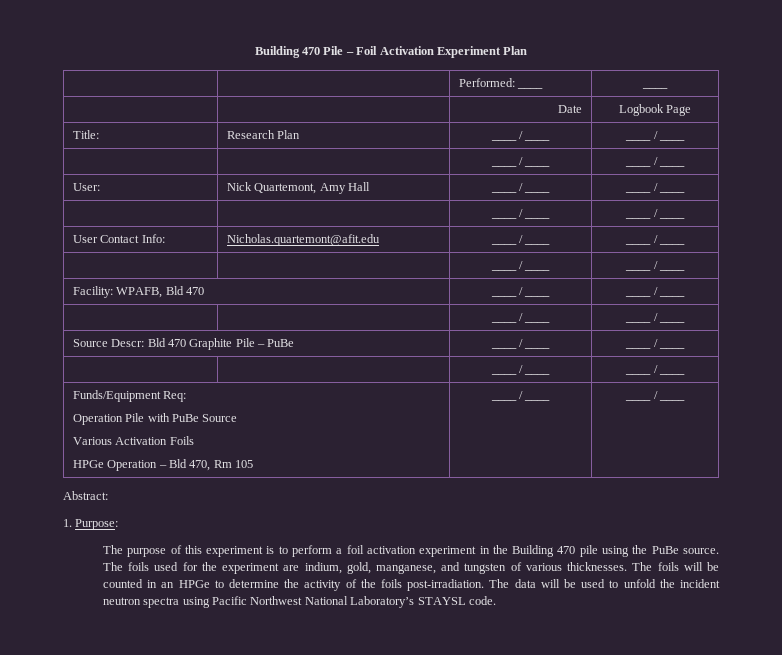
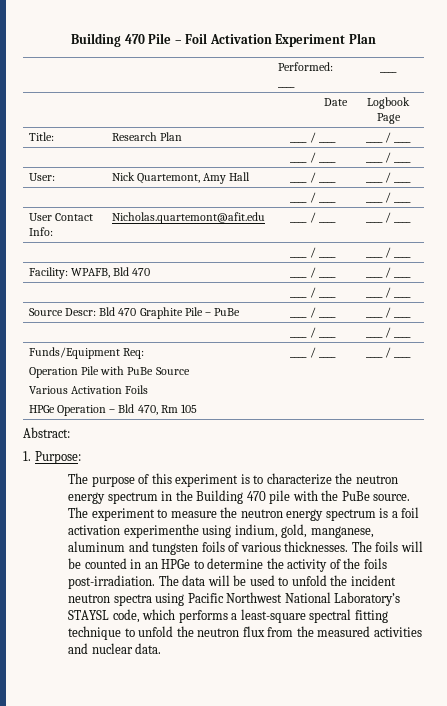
[292,545,477,557] perform a foil activation experiment -> [266,473,398,485] [67,492,158,504] characterize the neutron energy spectrum
[602,546,630,557] using -> [292,490,318,501] with
[128,562,300,574] foils used for the experiment are -> [91,507,420,521] [67,524,232,538] experiment to measure the neutron energy spectrum is a foil activation experimenthe using
(436, 569) none -> [67,541,125,552] aluminum
(507, 568) none -> [201,541,225,552] foils
[468,596,496,605] code. -> [112,609,388,623] [67,626,422,640] [67,643,162,654] code, which performs a least-square spectral fitting technique to unfold the neutron flux from the measured activities and nuclear data.

